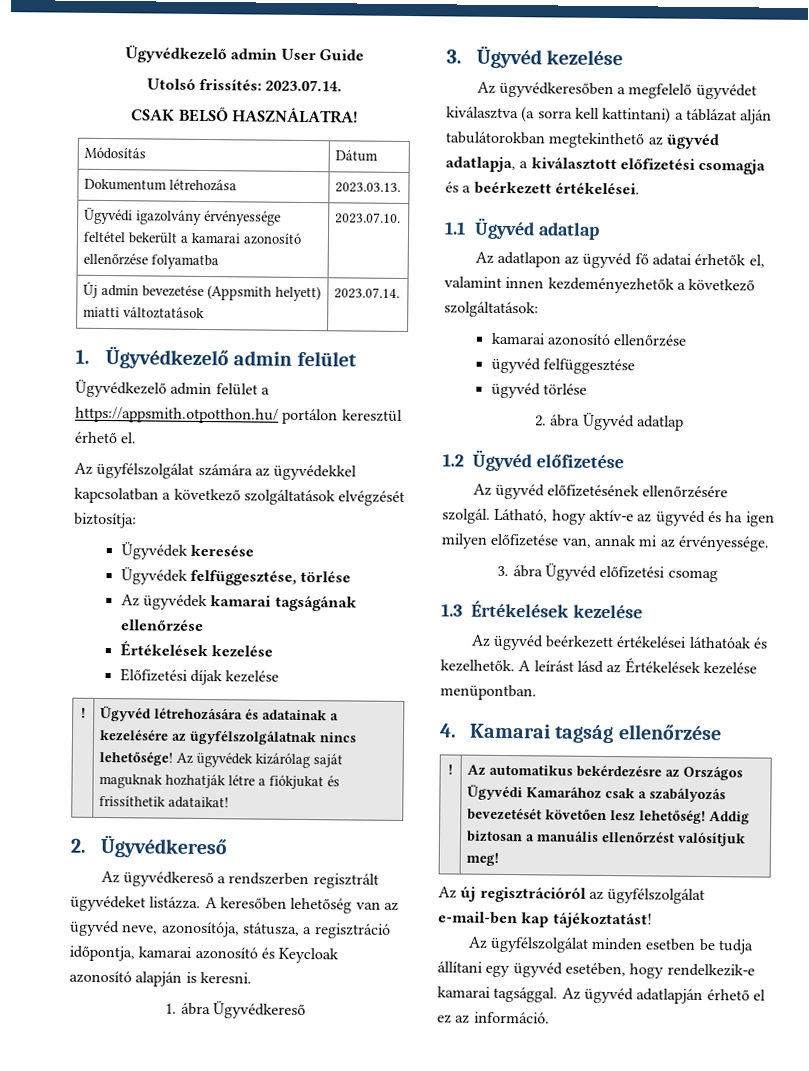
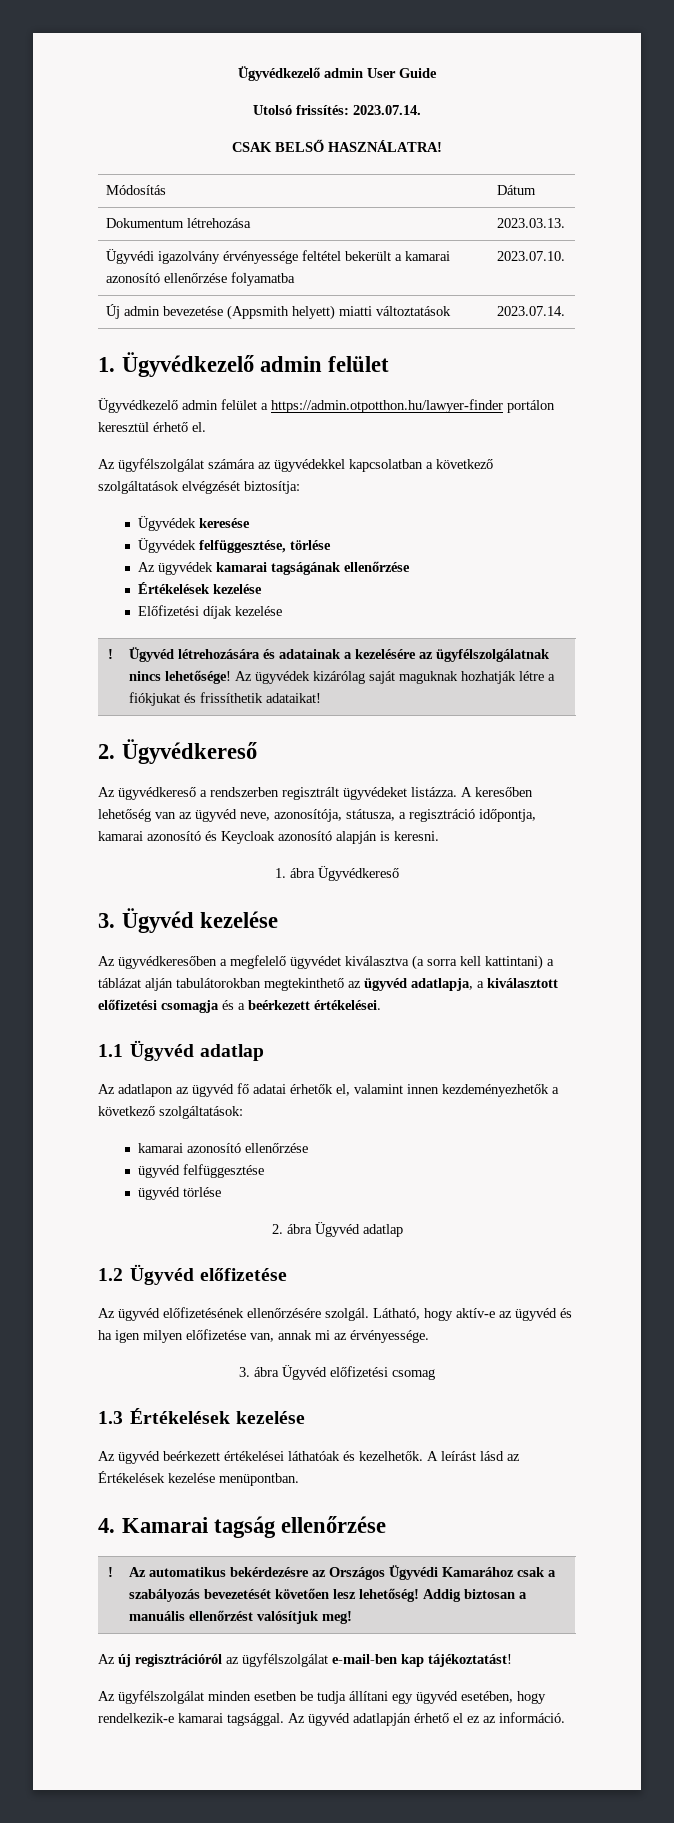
[75,406,279,424] https://appsmith.otpotthon.hu/ -> [271,399,503,413] https://admin.otpotthon.hu/lawyer-finder

